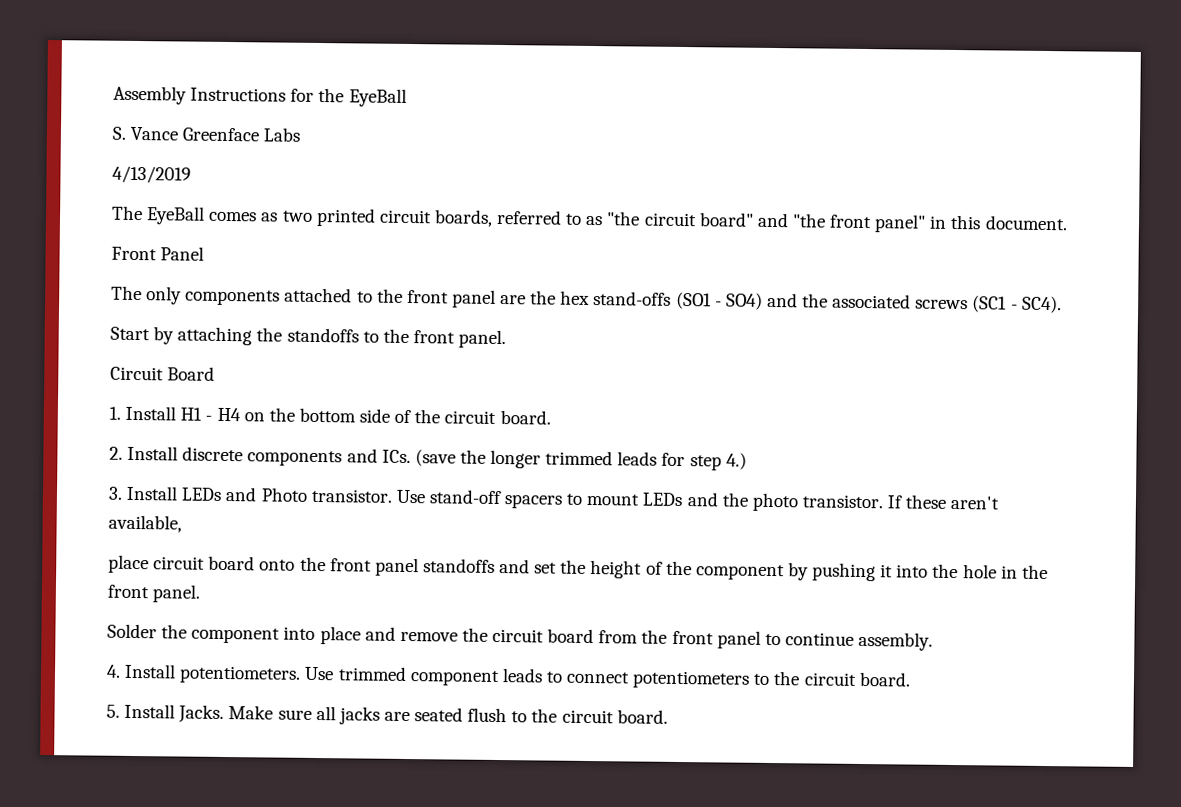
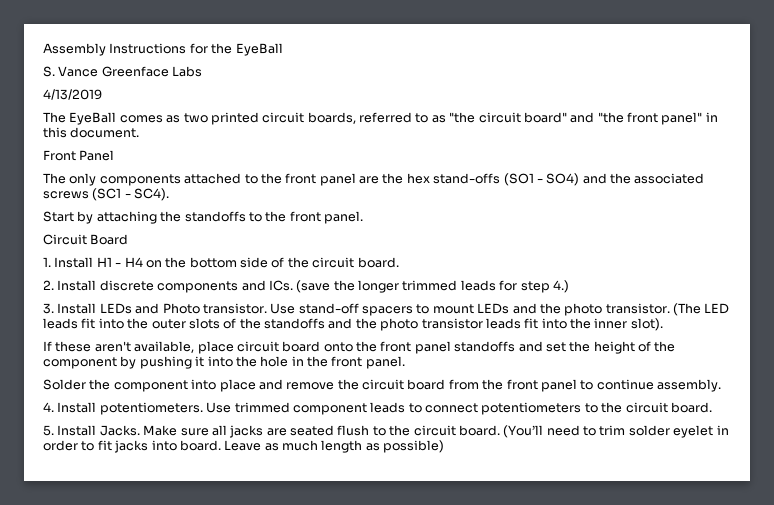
(884, 501) none -> [673,303,730,316] [43,318,663,331] (The LED leads fit into the outer slots of the standoffs and the photo transistor leads fit into the inner slot). //
(182, 523) // -> (195, 347) none
(668, 716) none -> [503,425,729,438] [43,440,445,453] (You’ll need to trim solder eyelet in order to fit jacks into board. Leave as much length as possible)

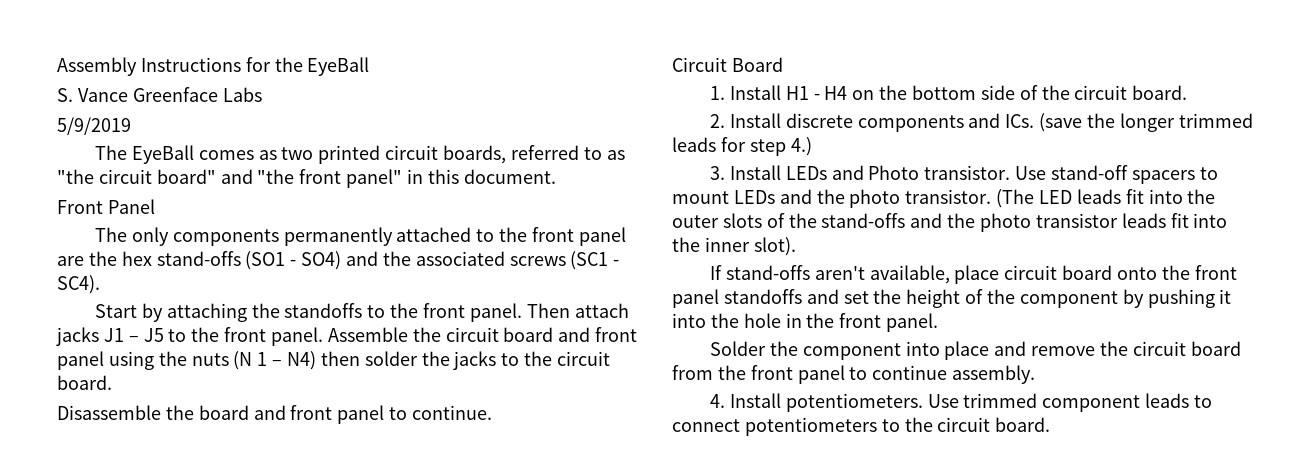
[43,89,102,100] 4/13/2019 -> [57,117,131,135] 5/9/2019
(181, 180) none -> [283,227,393,246] permanently
(363, 217) none -> [526,303,629,318] [56,327,638,346] [57,351,611,370] [57,375,112,390] [57,405,493,424] Then attach jacks J1 – J5 to the front panel. Assemble the circuit board and front panel using the nuts (N 1 – N4) then solder the jacks to the circuit board. // Disassemble the board and front panel to continue.
[264,318,325,329] standoffs -> [821,213,906,228] stand-offs
[55,341,92,352] these -> [725,265,810,280] stand-offs
[43,425,729,438] [43,440,445,453] // 5. Install Jacks. Make sure all jacks are seated flush to the circuit board. (You’ll need to trim solder eyelet in order to fit jacks into board. Leave as much length as possible) -> (1051, 424) none

